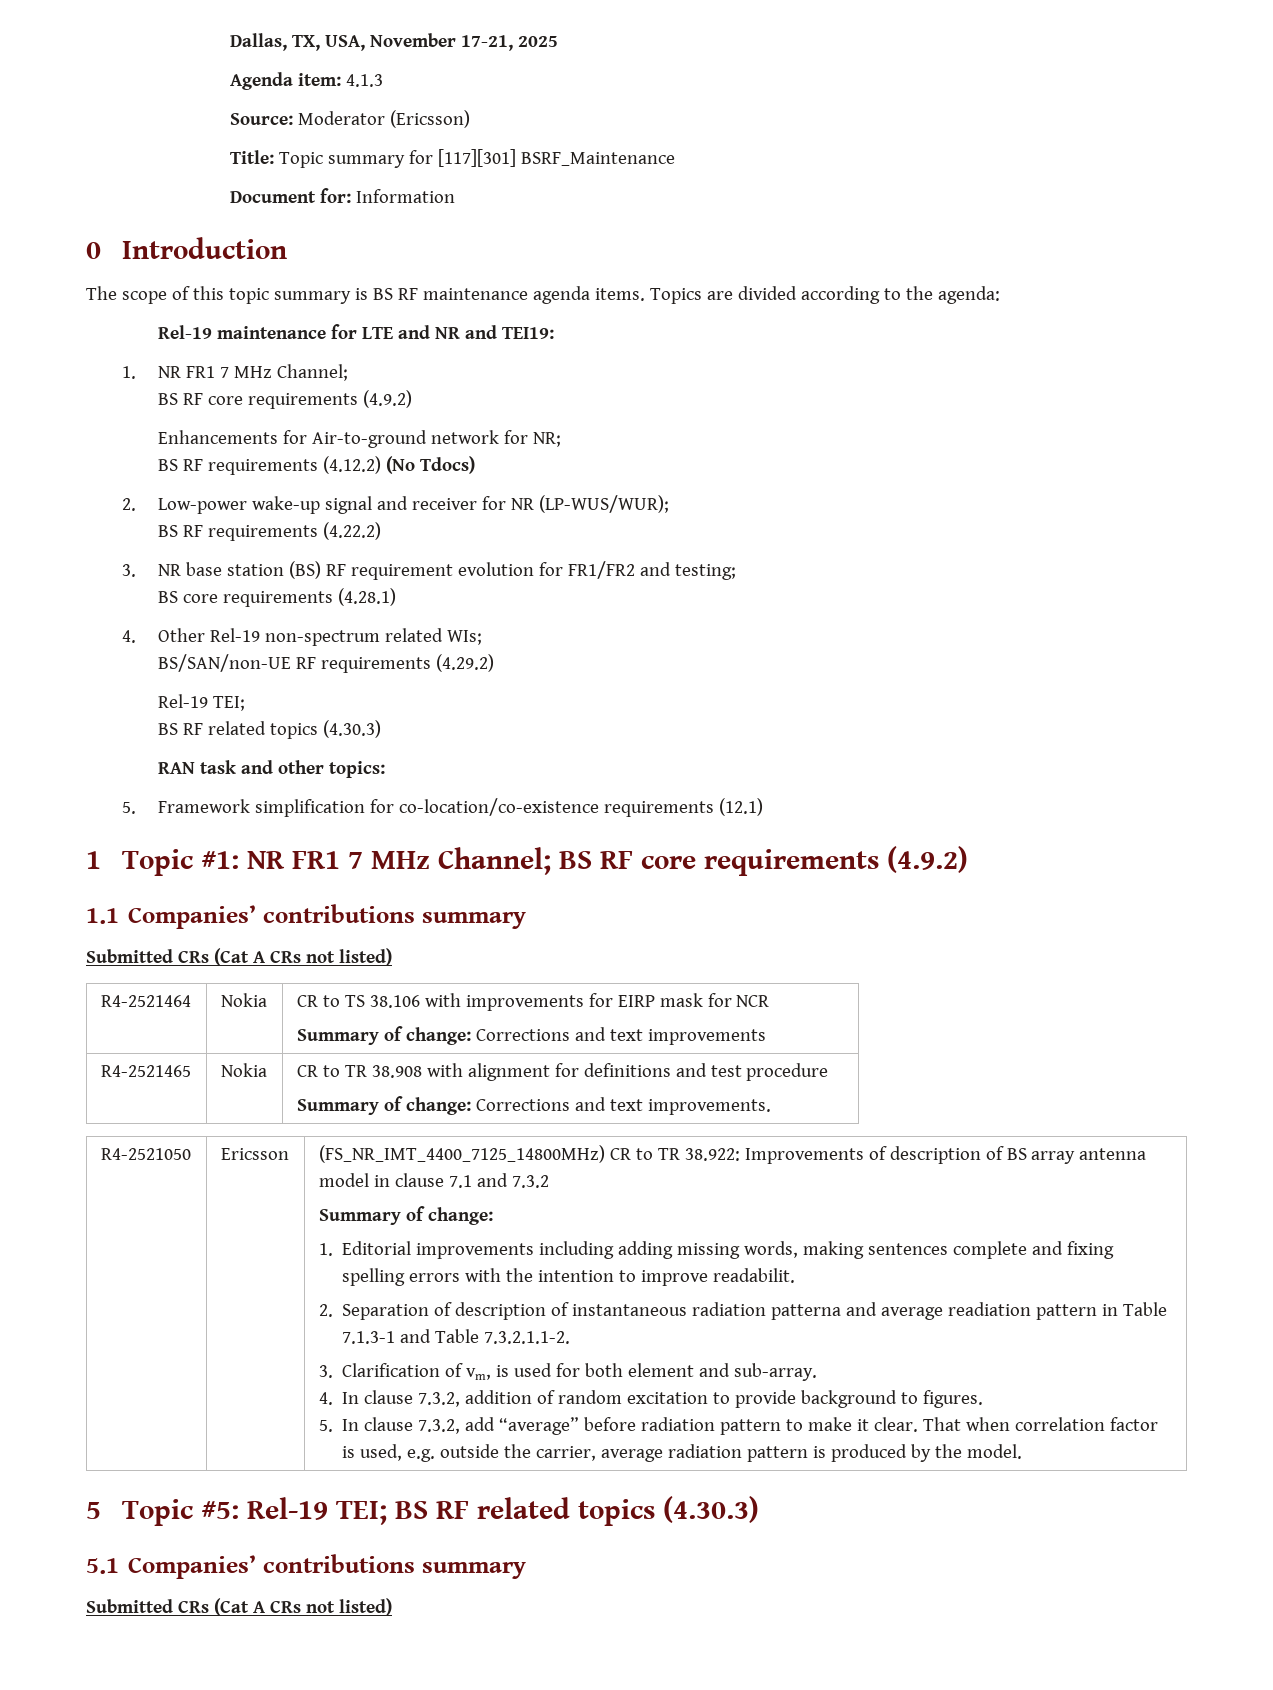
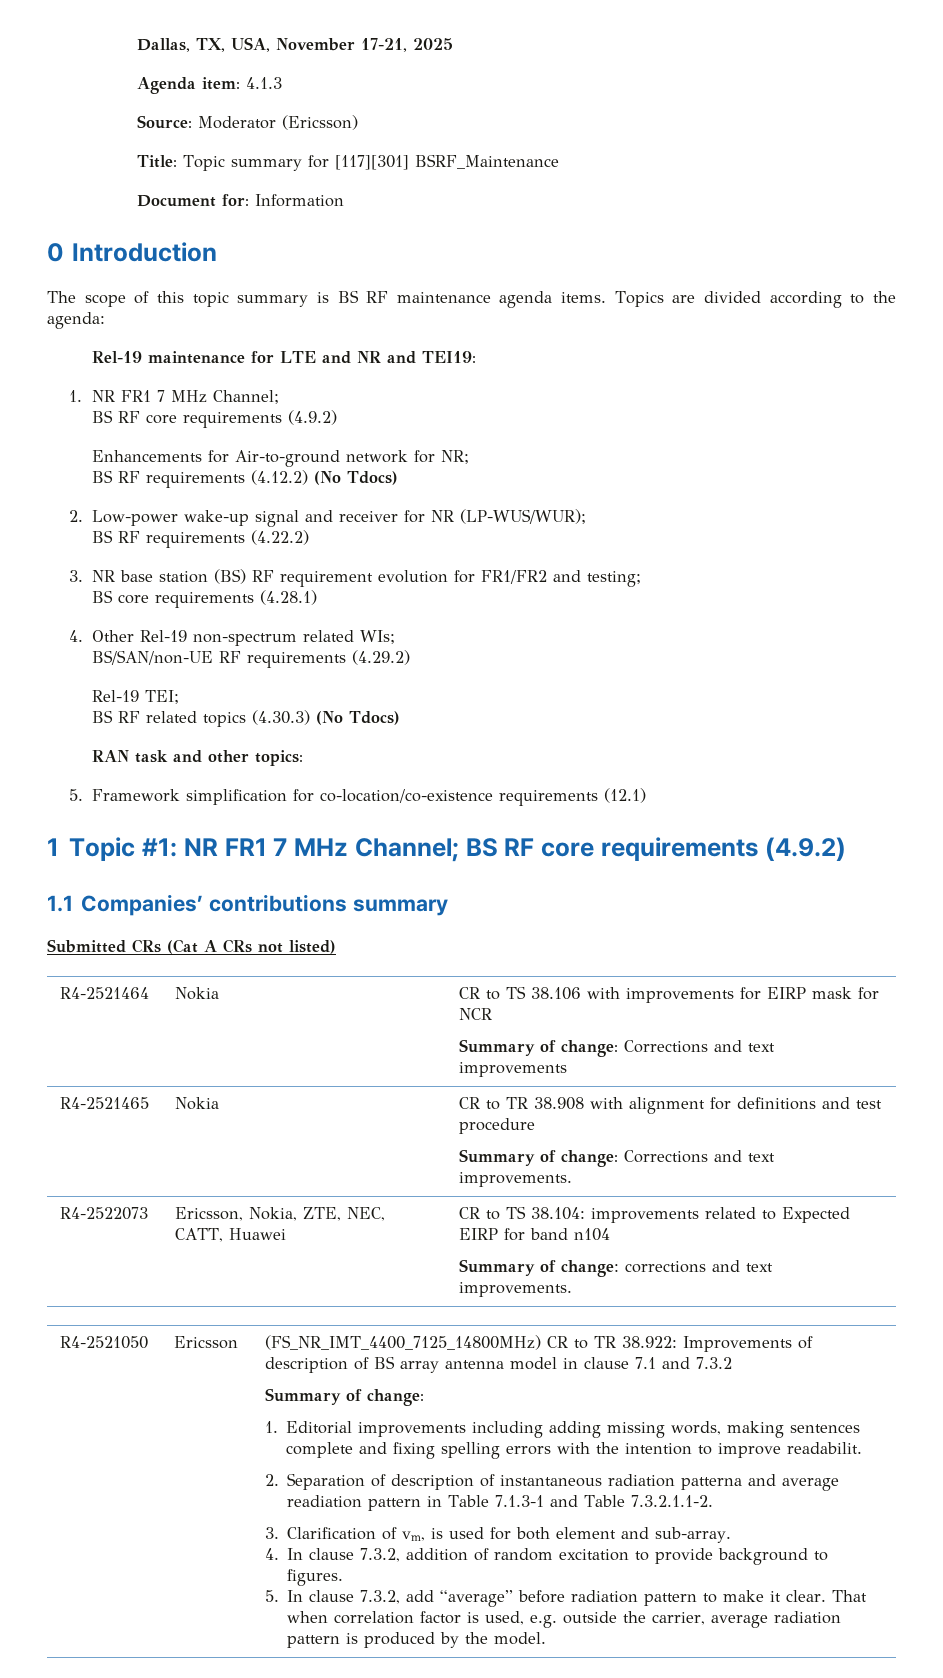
(382, 729) none -> [315,711,400,725] (No Tdocs)
(771, 1107) none -> [59,1207,148,1220] [174,1207,385,1221] [174,1228,286,1242] [458,1206,850,1223] [458,1228,610,1241] [458,1259,773,1277] [458,1282,572,1297] // R4-2522073 | Ericsson, Nokia, ZTE, NEC, CATT, Huawei | CR to TS 38.104: improvements related to Expected EIRP for band n104 // Summary of change: corrections and text improvements.
[86,1496,760,1526] [86,1554,526,1579] [86,1598,392,1616] // 5 Topic #5: Rel-19 TEI; BS RF related topics (4.30.3) // 5.1 Companies’ contributions summary // Submitted CRs (Cat A CRs not listed) -> (547, 1638) none

